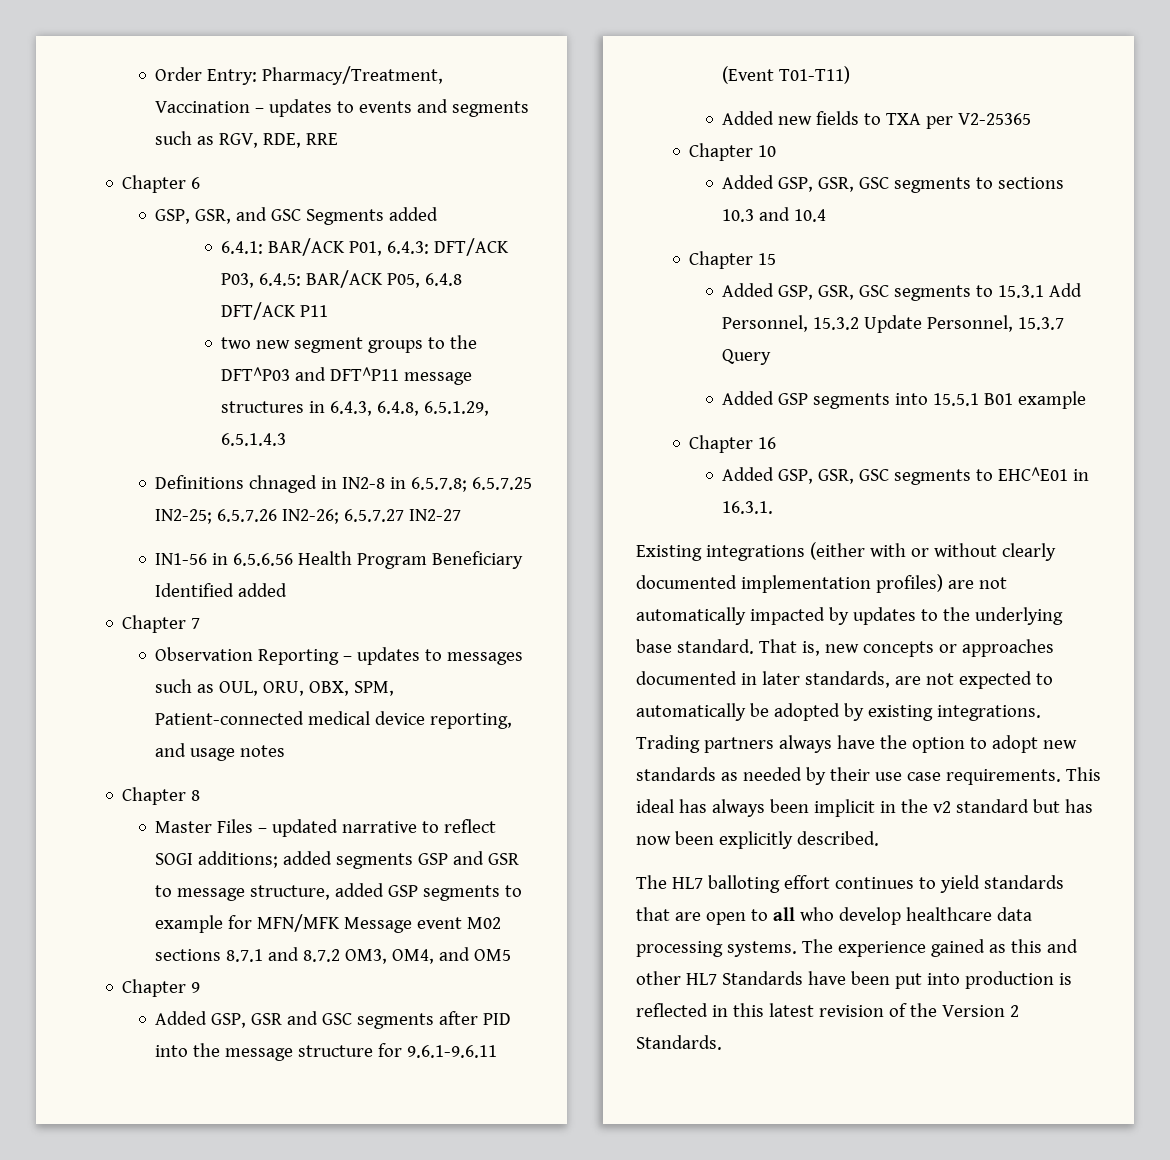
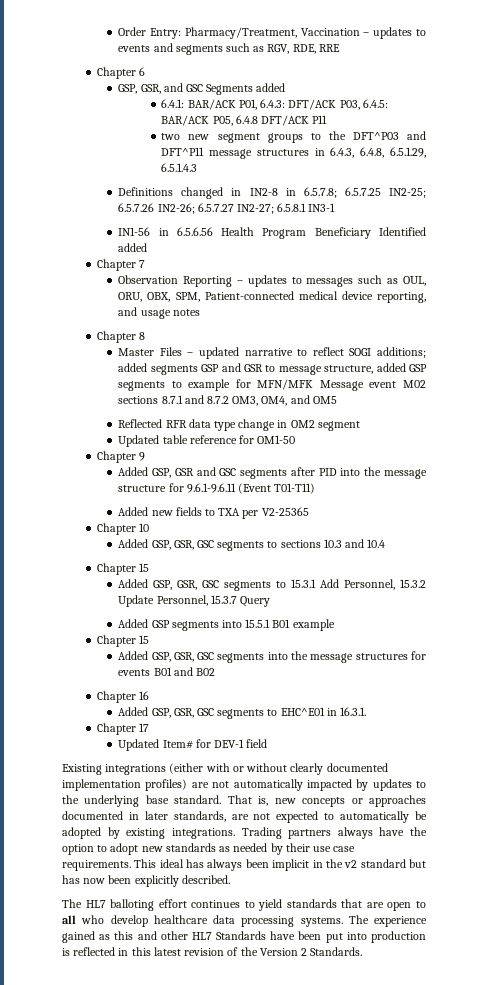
[249,475,318,493] chnaged -> [181,187,224,199] changed
[409,509,462,521] IN2-27 -> [236,203,336,214] IN2-27; 6.5.8.1 IN3-1
(512, 955) none -> [118,419,360,431] [118,435,296,447] // Reflected RFR data type change in OM2 segment // Updated table reference for OM1-50
(1087, 400) none -> [96,635,149,647] [118,651,426,663] [118,667,215,676] // Chapter 15 // Added GSP, GSR, GSC segments into the message structures for events B01 and B02
(774, 507) none -> [96,723,149,735] [118,739,268,751] // Chapter 17 // Updated Item# for DEV-1 field

